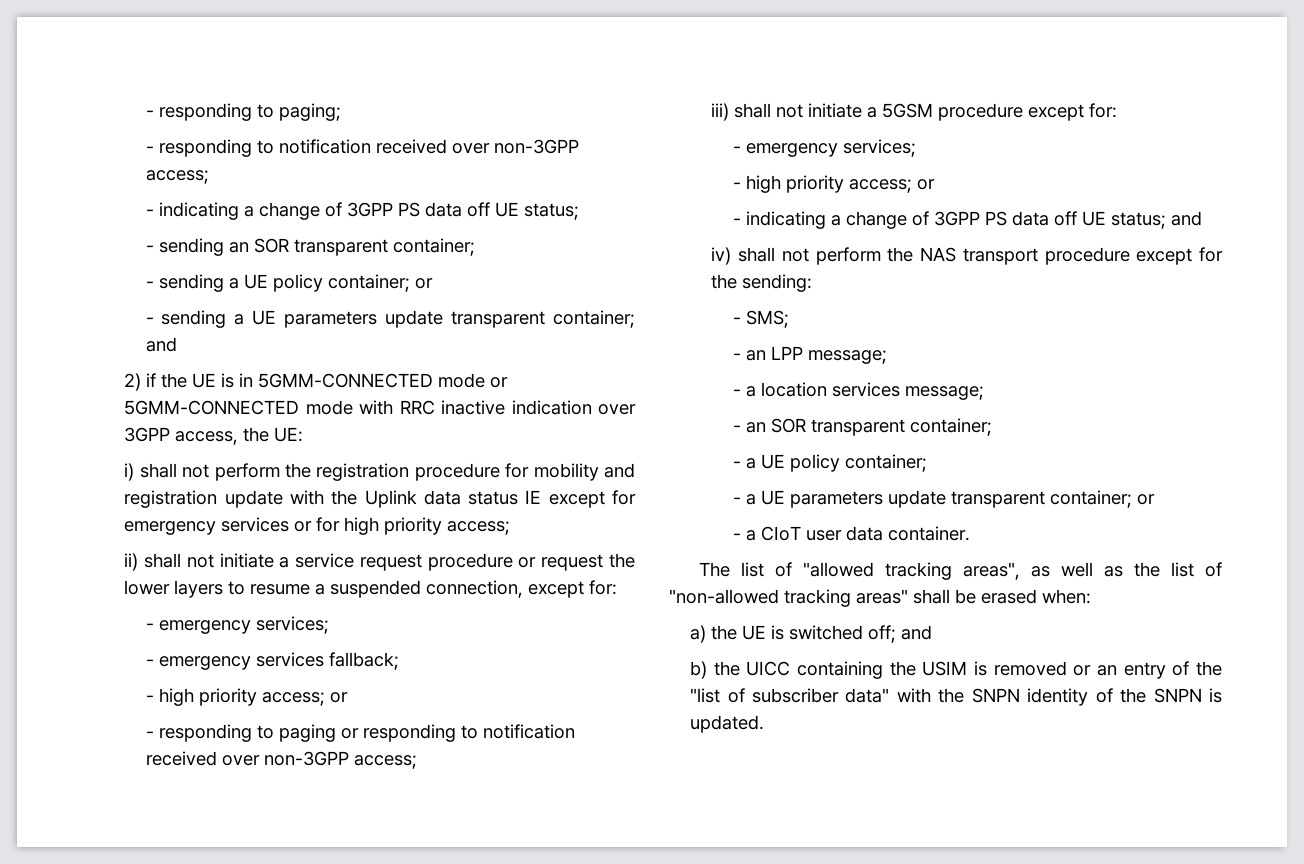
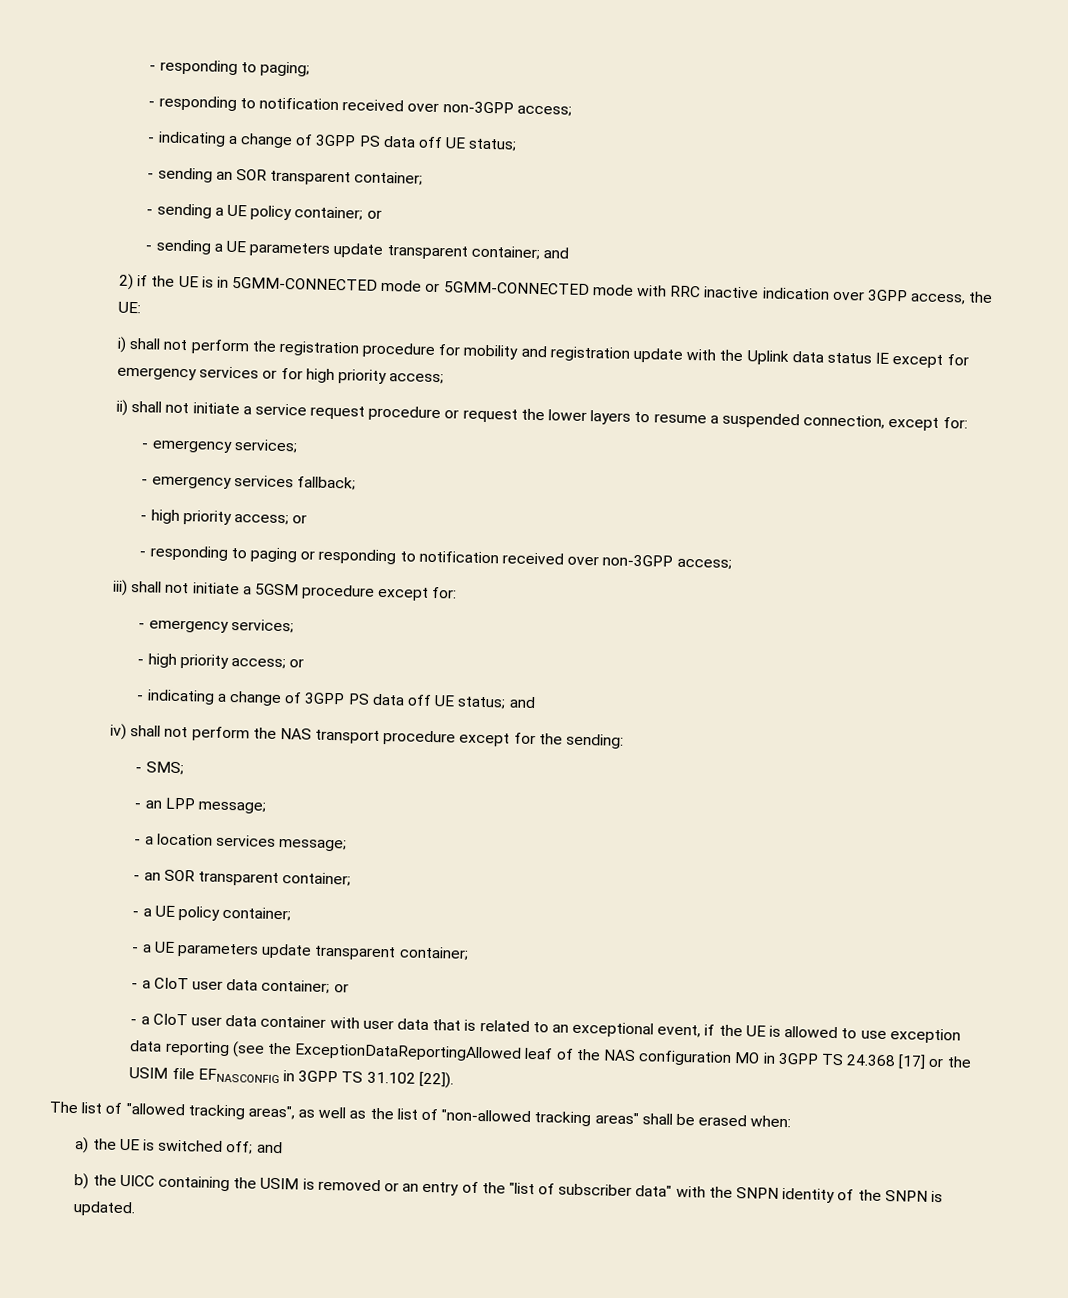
(1132, 499) none -> [131,977,331,995] // - a CIoT user data container;
[887,526,970,541] container. -> [260,1015,961,1044] [129,1040,972,1070] [129,1067,454,1089] container with user data that is related to an exceptional event, if the UE is allowed to use exception data reporting (see the ExceptionDataReportingAllowed leaf of the NAS configuration MO in 3GPP TS 24.368 [17] or the USIM file EFNASCONFIG in 3GPP TS 31.102 [22]).

